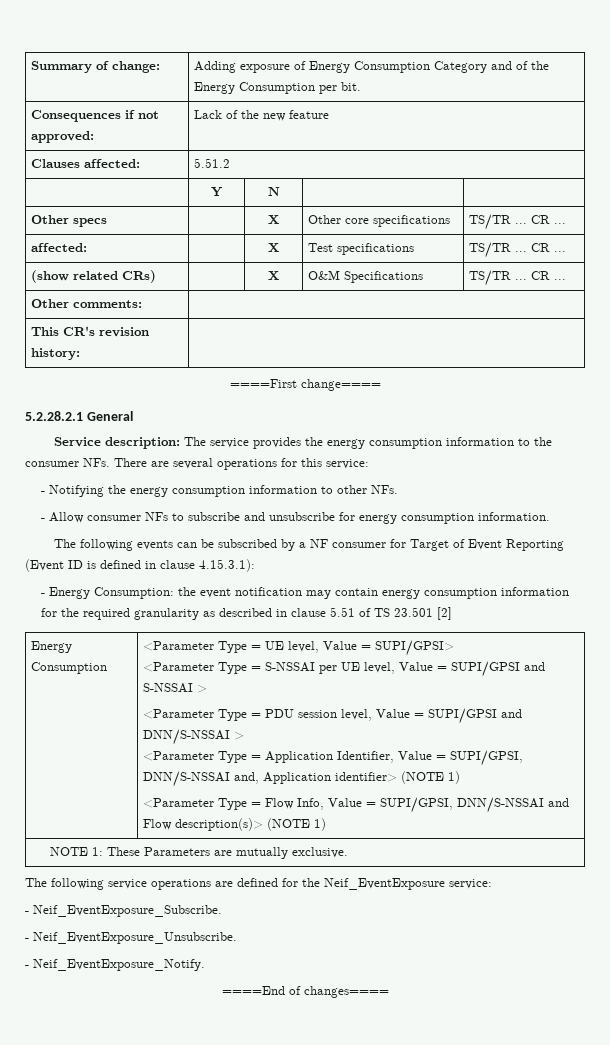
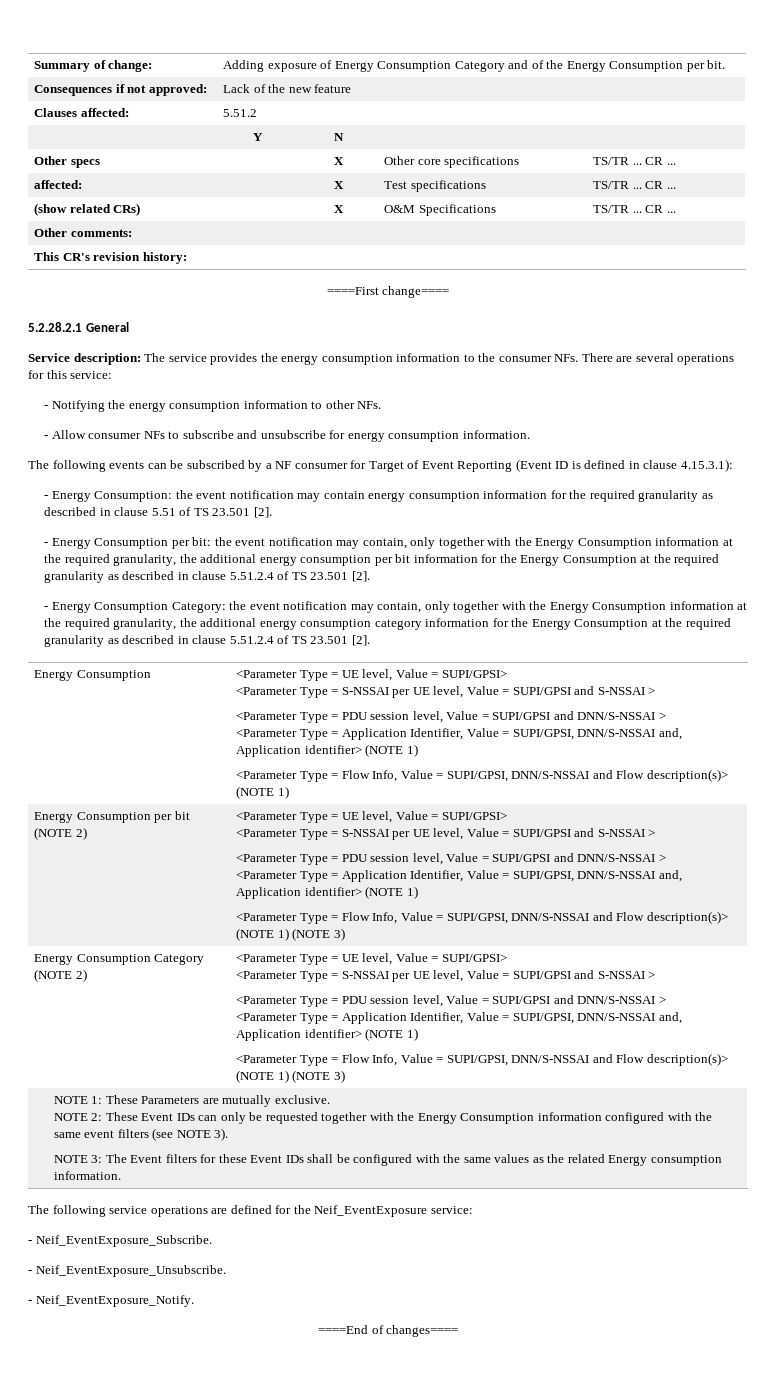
[437,607,453,620] [2] -> [253,507,272,518] [44,537,733,549] [44,554,720,566] [44,571,370,583] [44,601,748,613] [44,618,731,630] [44,635,370,647] [2]. // - Energy Consumption per bit: the event notification may contain, only together with the Energy Consumption information at the required granularity, the additional energy consumption per bit information for the Energy Consumption at the required granularity as described in clause 5.51.2.4 of TS 23.501 [2]. // - Energy Consumption Category: the event notification may contain, only together with the Energy Consumption information at the required granularity, the additional energy consumption category information for the Energy Consumption at the required granularity as described in clause 5.51.2.4 of TS 23.501 [2].
(326, 824) none -> [34,811,190,823] [34,827,87,840] [236,811,507,823] [236,828,656,840] [236,853,666,865] [236,870,682,882] [236,886,418,899] [236,911,728,924] [236,928,345,941] [34,954,205,965] [34,969,87,982] [236,953,507,965] [236,970,656,982] [236,995,666,1007] [236,1012,682,1024] [236,1028,418,1041] [236,1053,728,1066] [236,1070,345,1083] // Energy Consumption per bit (NOTE 2) | <Parameter Type = UE level, Value = SUPI/GPSI> // <Parameter Type = S-NSSAI per UE level, Value = SUPI/GPSI and S-NSSAI > // <Parameter Type = PDU session level, Value = SUPI/GPSI and DNN/S-NSSAI > // <Parameter Type = Application Identifier, Value = SUPI/GPSI, DNN/S-NSSAI and, Application identifier> (NOTE 1) // <Parameter Type = Flow Info, Value = SUPI/GPSI, DNN/S-NSSAI and Flow description(s)> (NOTE 1) (NOTE 3) // Energy Consumption Category (NOTE 2) | <Parameter Type = UE level, Value = SUPI/GPSI> // <Parameter Type = S-NSSAI per UE level, Value = SUPI/GPSI and S-NSSAI > // <Parameter Type = PDU session level, Value = SUPI/GPSI and DNN/S-NSSAI > // <Parameter Type = Application Identifier, Value = SUPI/GPSI, DNN/S-NSSAI and, Application identifier> (NOTE 1) // <Parameter Type = Flow Info, Value = SUPI/GPSI, DNN/S-NSSAI and Flow description(s)> (NOTE 1) (NOTE 3)
(349, 852) none -> [53,1112,713,1124] [53,1128,229,1141] [53,1154,722,1166] [53,1171,121,1180] // NOTE 2: These Event IDs can only be requested together with the Energy Consumption information configured with the same event filters (see NOTE 3). // NOTE 3: The Event filters for these Event IDs shall be configured with the same values as the related Energy consumption information.

